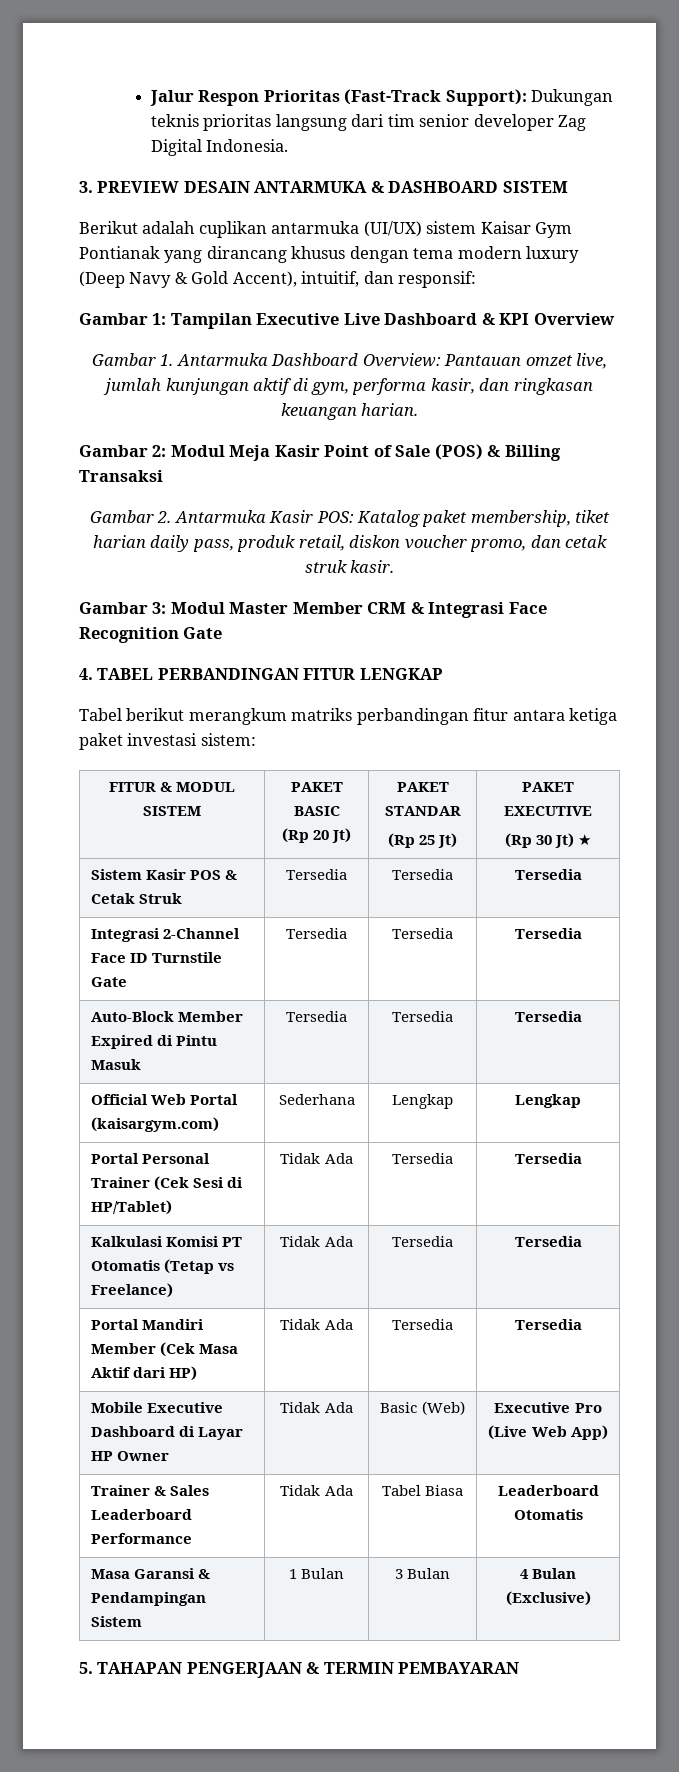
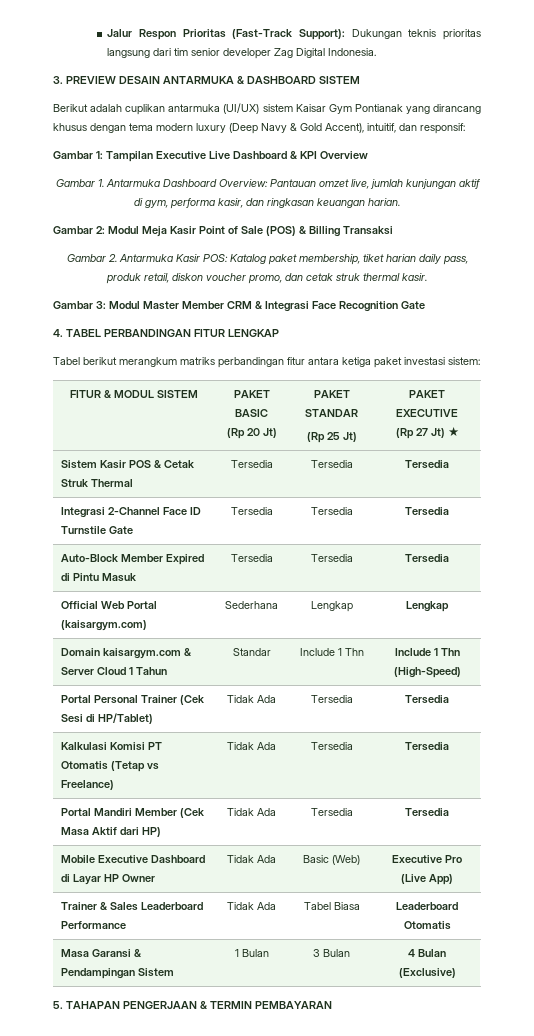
(347, 566) none -> [363,273,400,281] thermal
[535,835,552,845] 30 -> [415,428,428,436] 27
(182, 898) none -> [91,479,134,487] Thermal
(581, 1101) none -> [61,648,193,659] [61,667,168,675] [232,648,271,656] [299,648,364,656] [394,648,460,656] [393,667,461,678] // Domain kaisargym.com & Server Cloud 1 Tahun | Standar | Include 1 Thn | Include 1 Thn (High-Speed)
[531,1426,567,1437] Web -> (426, 879) none

